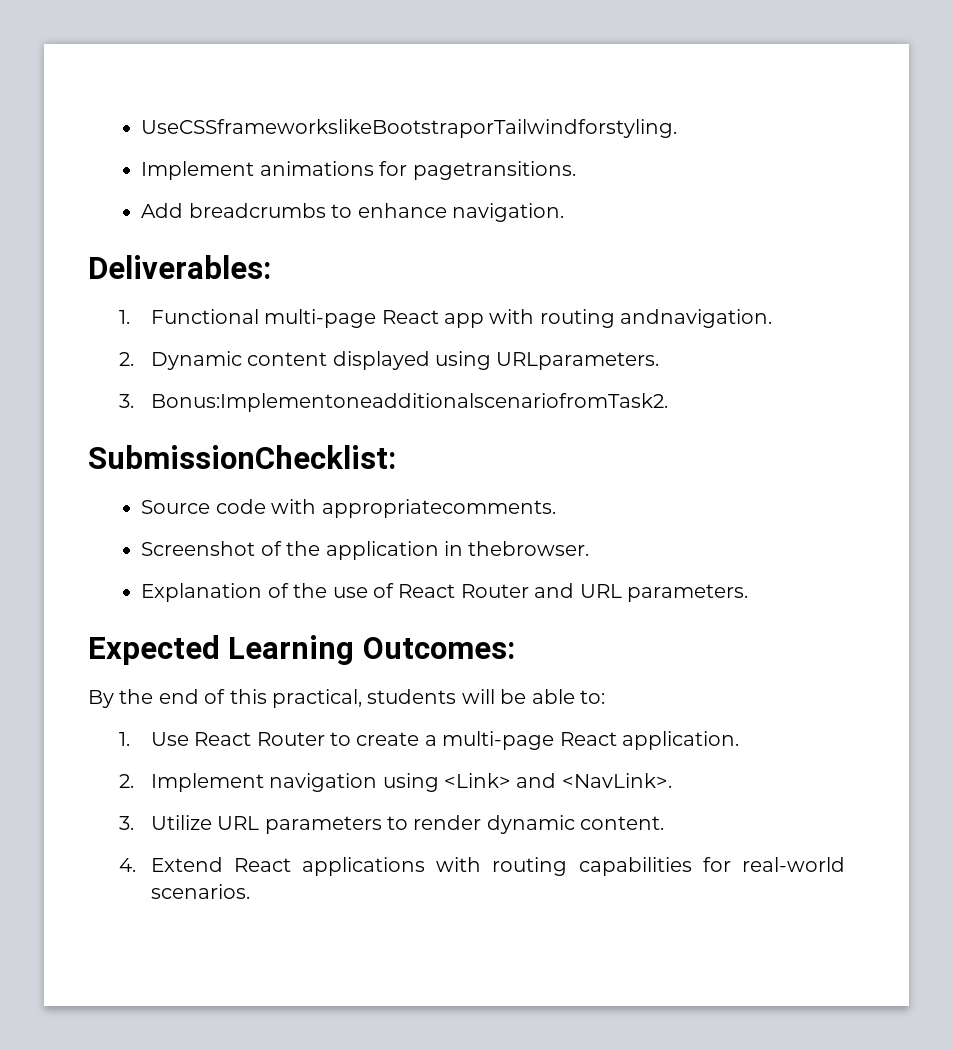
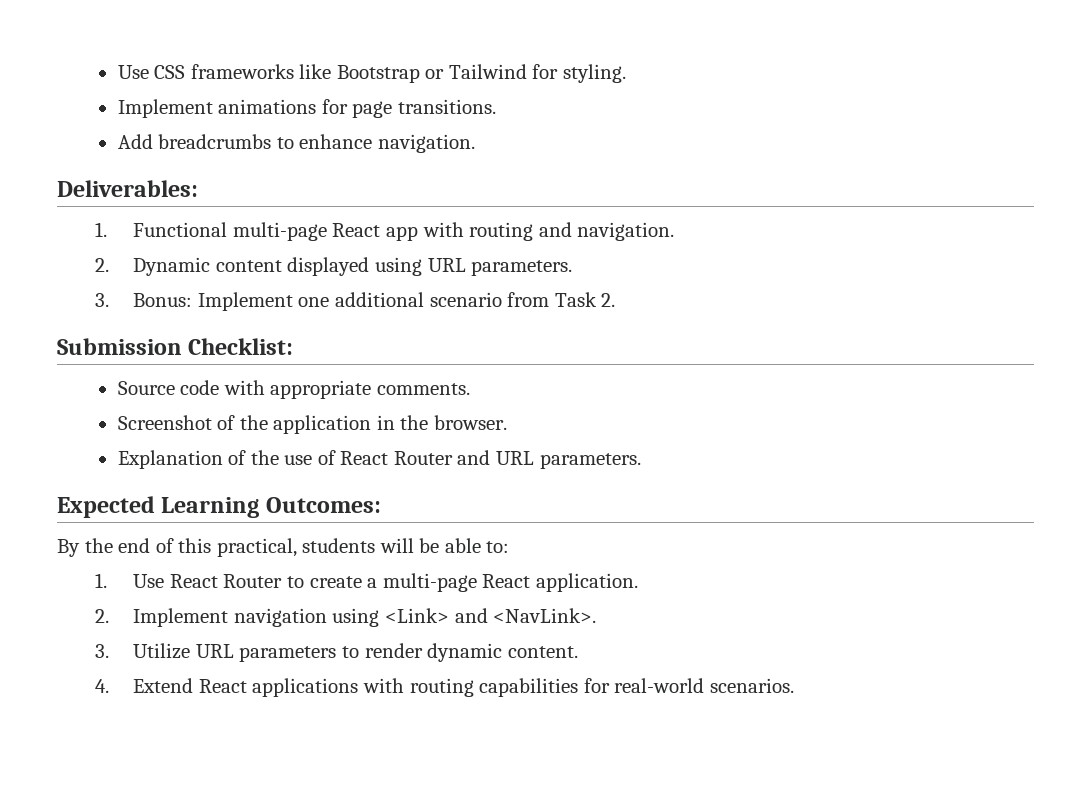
[141,119,678,138] UseCSSframeworkslikeBootstraporTailwindforstyling. -> [117,64,627,83] Use CSS frameworks like Bootstrap or Tailwind for styling.
[412,161,576,180] pagetransitions. -> [352,99,496,118] page transitions.
[620,309,773,328] andnavigation. -> [538,222,675,241] and navigation.
[496,352,660,370] [119,393,668,412] [88,445,396,469] URLparameters. // 3. Bonus:ImplementoneadditionalscenariofromTask2. // SubmissionChecklist: -> [427,258,573,276] [95,292,616,311] [57,338,294,355] URL parameters. // 3. Bonus: Implement one additional scenario from Task 2. // Submission Checklist:
[321,499,556,518] appropriatecomments. -> [270,380,470,399] appropriate comments.
[468,541,590,556] thebrowser. -> [400,415,507,430] the browser.

